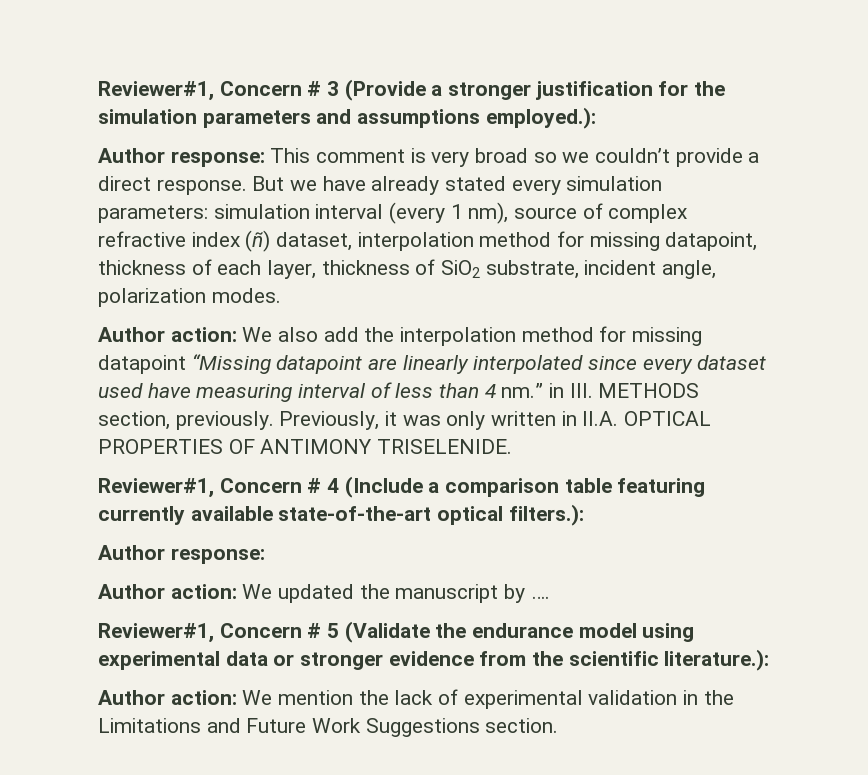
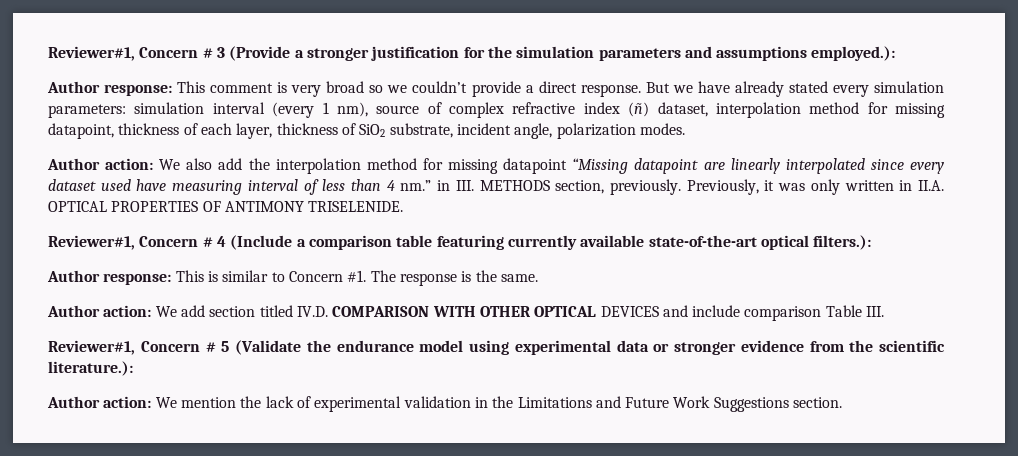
[98,584,550,603] // Author action: We updated the manuscript by …. -> [175,270,538,286] [47,305,885,321] This is similar to Concern #1. The response is the same. // Author action: We add section titled IV.D. COMPARISON WITH OTHER OPTICAL DEVICES and include comparison Table III.

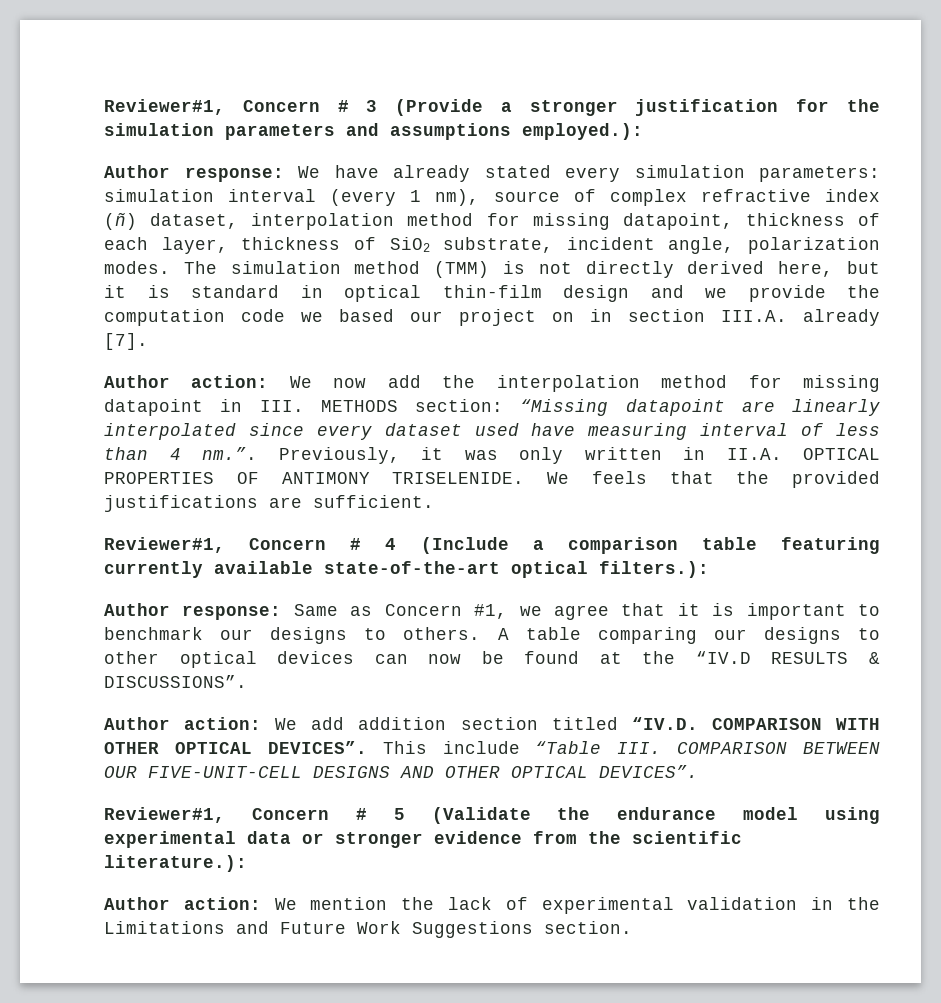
[177,81,693,97] This comment is very broad so we couldn’t provide a direct response. But we -> [298,166,320,178] We
[47,158,213,170] // Author action: We also -> [183,261,880,278] [104,285,880,302] [104,309,880,326] [104,333,148,350] [104,375,367,388] The simulation method (TMM) is not directly derived here, but it is standard in optical thin-film design and we provide the computation code we based our project on in section III.A. already [7]. // Author action: We now
(568, 166) none -> [220,399,503,412] in III. METHODS section:
[400,179,681,195] nm.” in III. METHODS section, previously. -> [202,447,257,460] nm.”.
(404, 206) none -> [547,471,880,488] [104,495,434,512] We feels that the provided justifications are sufficient.
[175,270,538,286] This is similar to Concern #1. The response is the same. -> [293,603,880,620] [104,627,881,644] [104,651,880,668] [104,675,247,688] Same as Concern #1, we agree that it is important to benchmark our designs to others. A table comparing our designs to other optical devices can now be found at the “IV.D RESULTS & DISCUSSIONS”.
(205, 311) none -> [358,717,447,730] addition
[296,306,328,317] IV.D. -> [631,717,698,730] “IV.D.
[600,305,885,321] DEVICES and include comparison Table III. -> [267,741,880,754] [104,765,698,778] DEVICES”. This include “Table III. COMPARISON BETWEEN OUR FIVE-UNIT-CELL DESIGNS AND OTHER OPTICAL DEVICES”.

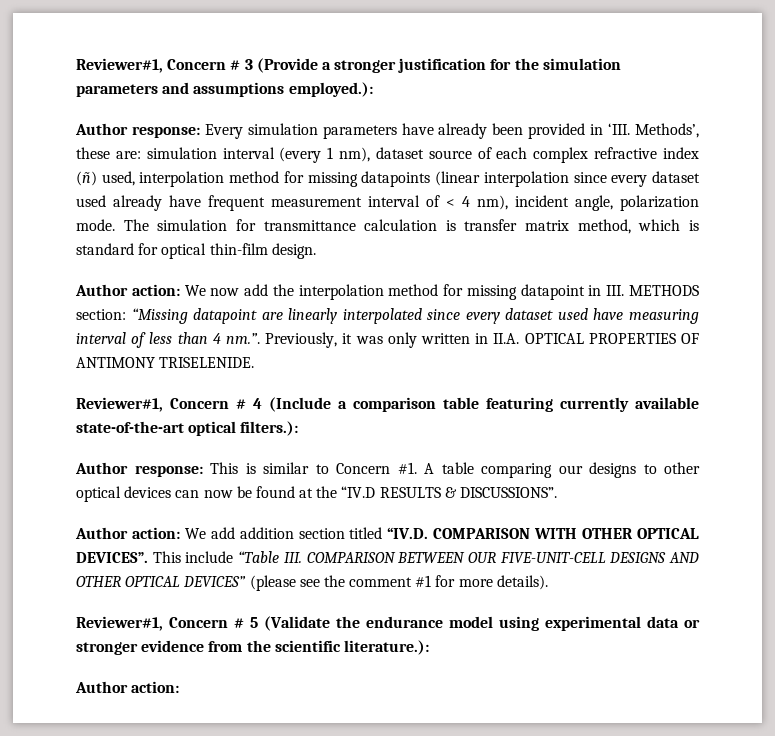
[298,165,880,182] We have already stated every simulation parameters: -> [204,123,699,139] [76,147,141,159] Every simulation parameters have already been provided in ‘III. Methods’, these are:
(480, 197) none -> [375,147,424,159] dataset
(596, 195) none -> [496,147,528,159] each
[150,213,880,230] [104,237,554,254] dataset, interpolation method for missing datapoint, thickness of each layer, thickness of SiO2 substrate, -> [101,171,701,187] [76,195,508,211] used, interpolation method for missing datapoints (linear interpolation since every dataset used already have frequent measurement interval of < 4 nm),
[104,261,170,274] modes. -> [76,219,115,231] mode.
[354,261,880,278] [104,285,126,298] method (TMM) is not directly derived here, but it -> [235,219,681,234] for transmittance calculation is transfer matrix method, which
[300,285,323,298] in -> [138,243,159,255] for
[563,285,880,302] [104,309,880,326] [104,333,148,350] design and we provide the computation code we based our project on in section III.A. already [7]. -> [271,243,316,259] design.
[547,471,880,488] [104,495,434,512] We feels that the provided justifications are sufficient. -> (255, 362) none
[293,603,880,620] [104,627,481,644] Same as Concern #1, we agree that it is important to benchmark our designs to others. -> [210,462,417,474] This is similar to Concern #1.
[599,765,698,778] DEVICES”. -> [183,575,548,591] DEVICES” (please see the comment #1 for more details).
[274,897,880,914] [104,921,632,938] We mention the lack of experimental validation in the Limitations and Future Work Suggestions section. -> (180, 687) none

